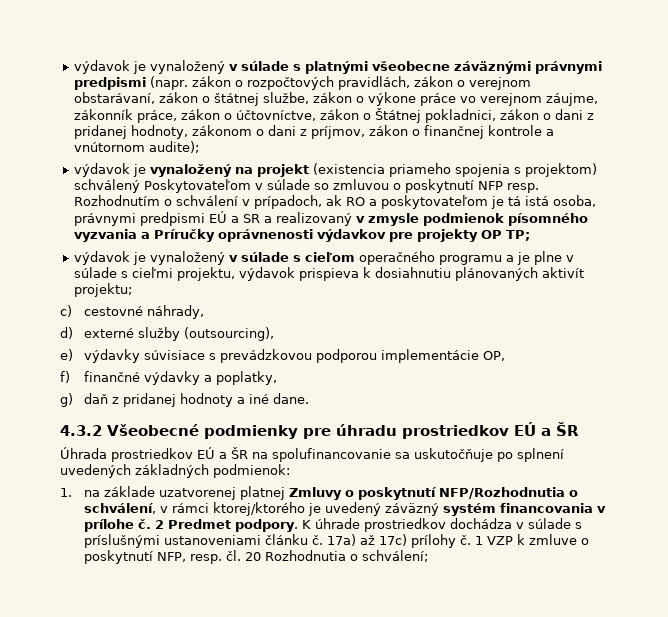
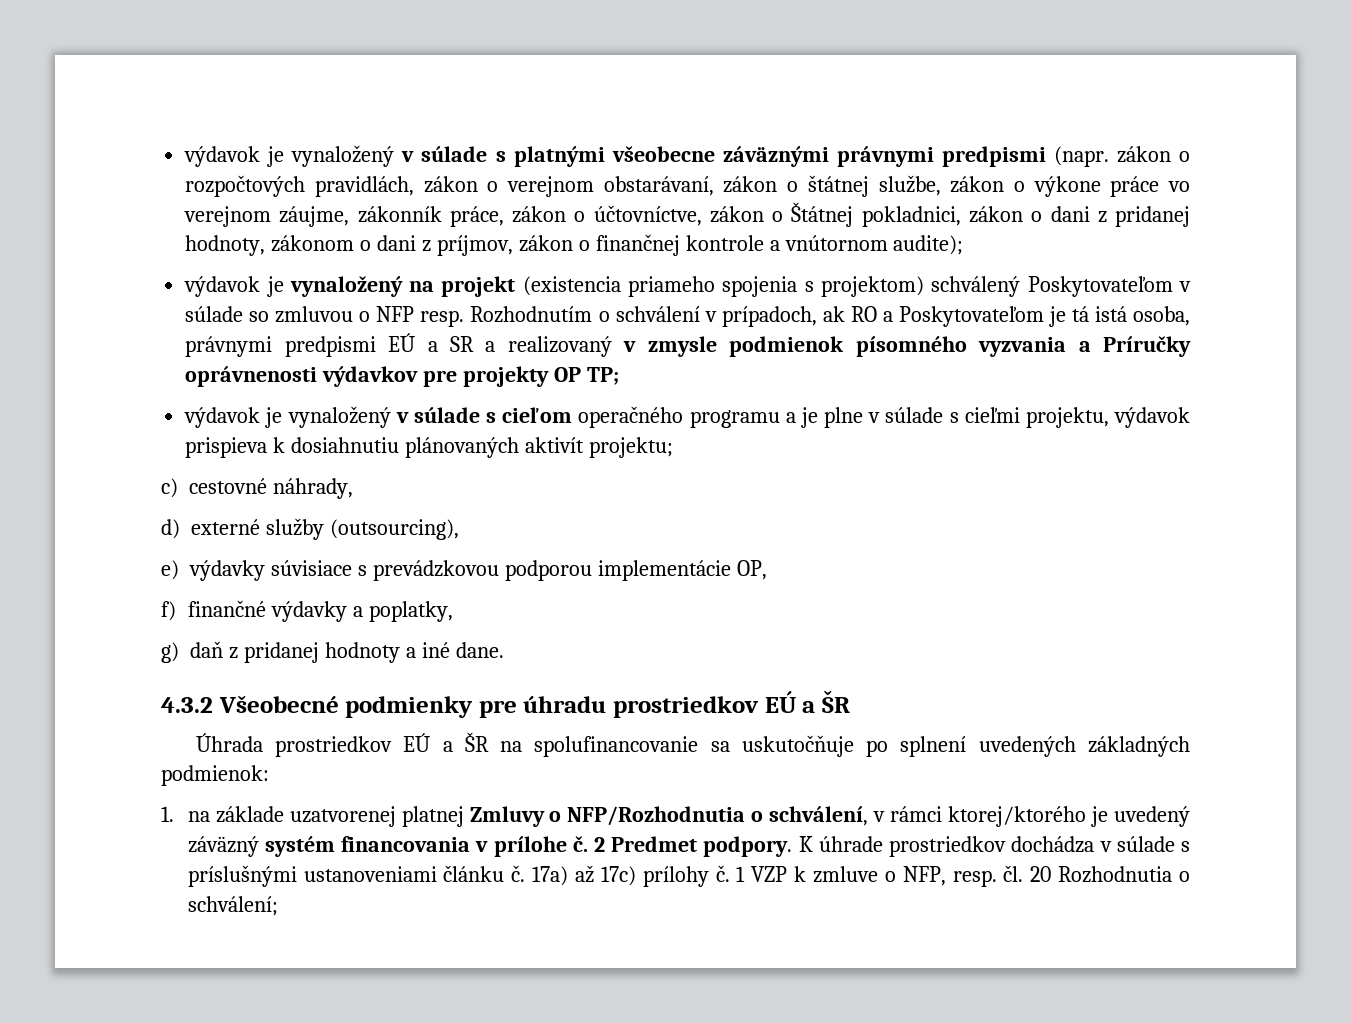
[405,179,475,193] poskytnutí -> (371, 316) none
[381,195,489,209] poskytovateľom -> [898,306,1044,327] Poskytovateľom
[357,487,437,500] poskytnutí -> (562, 816) none
[83,550,153,564] poskytnutí -> (896, 876) none

